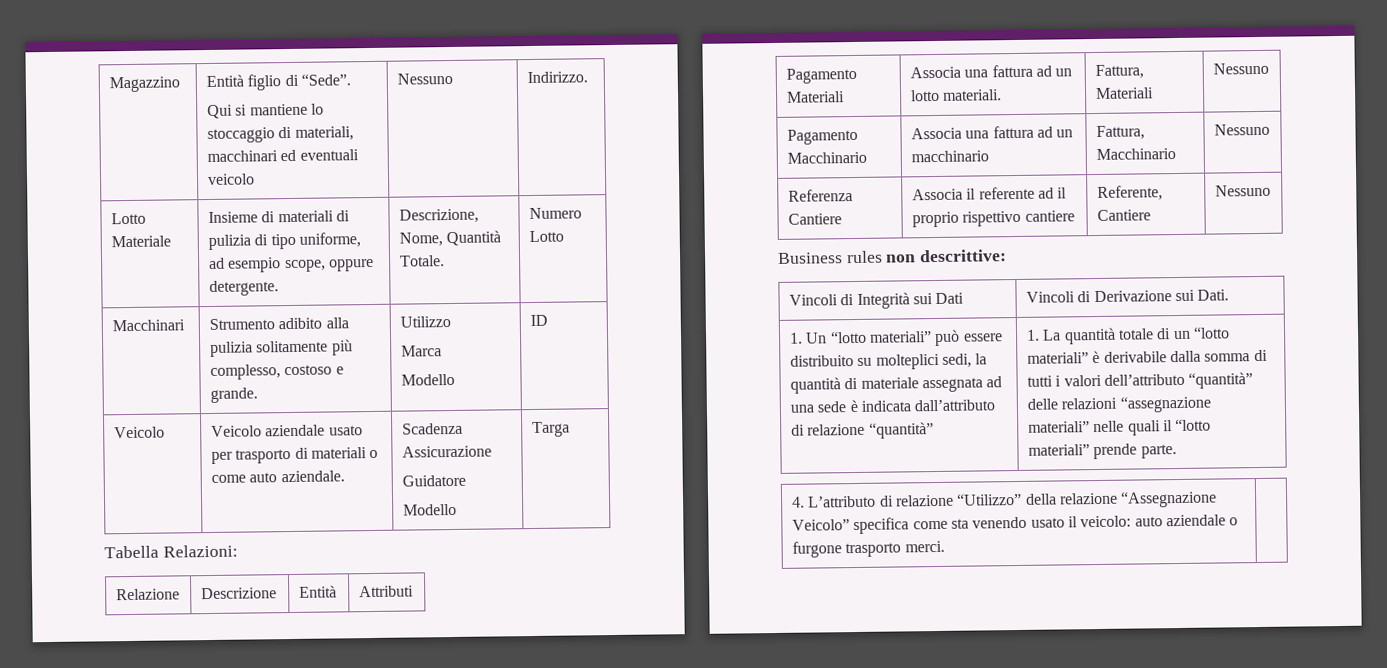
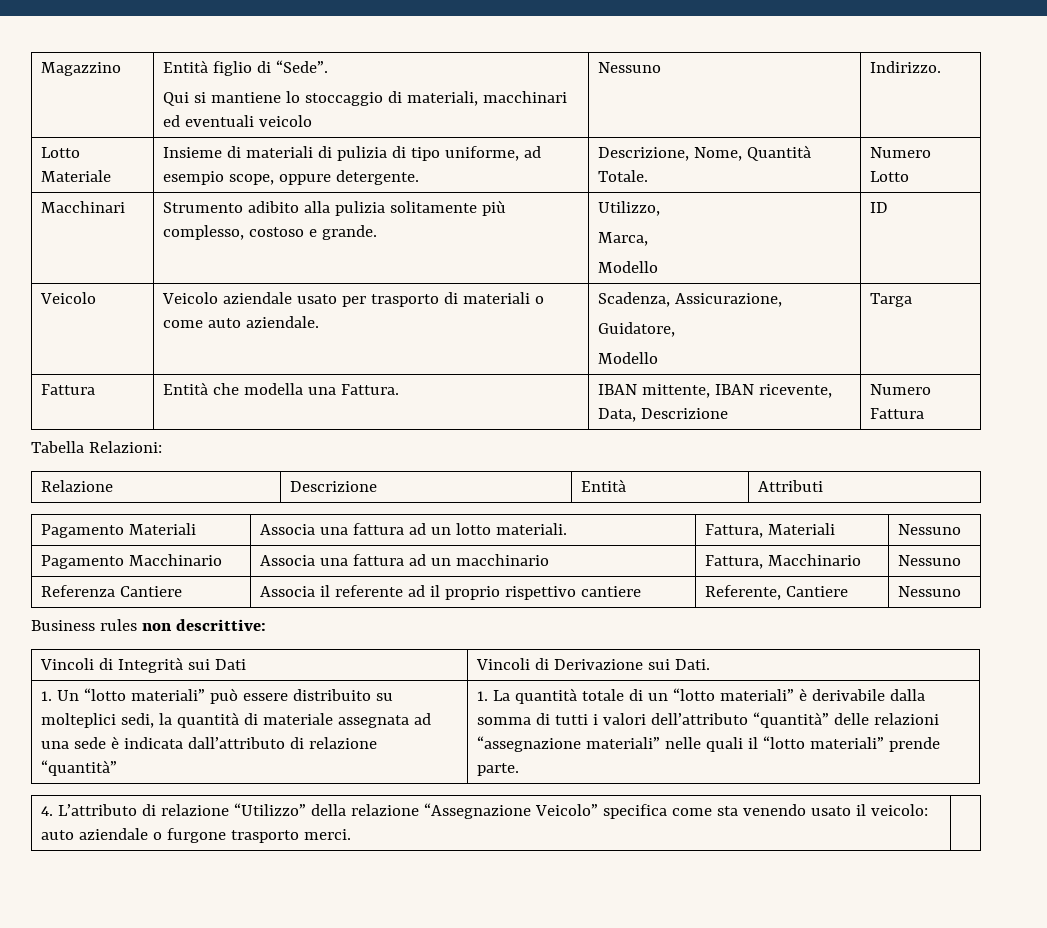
[399,316,451,328] [400,345,442,357] Utilizzo // Marca -> [598,201,661,216] [598,232,649,246] Utilizzo, // Marca,
[401,422,463,435] [401,445,492,458] [401,474,466,487] Scadenza Assicurazione // Guidatore -> [598,292,783,307] [598,322,676,337] Scadenza, Assicurazione, // Guidatore,
(570, 429) none -> [41,384,96,395] [163,382,400,395] [598,384,833,398] [598,408,729,422] [870,384,932,395] [870,408,925,419] // Fattura | Entità che modella una Fattura. | IBAN mittente, IBAN ricevente, Data, Descrizione | Numero Fattura

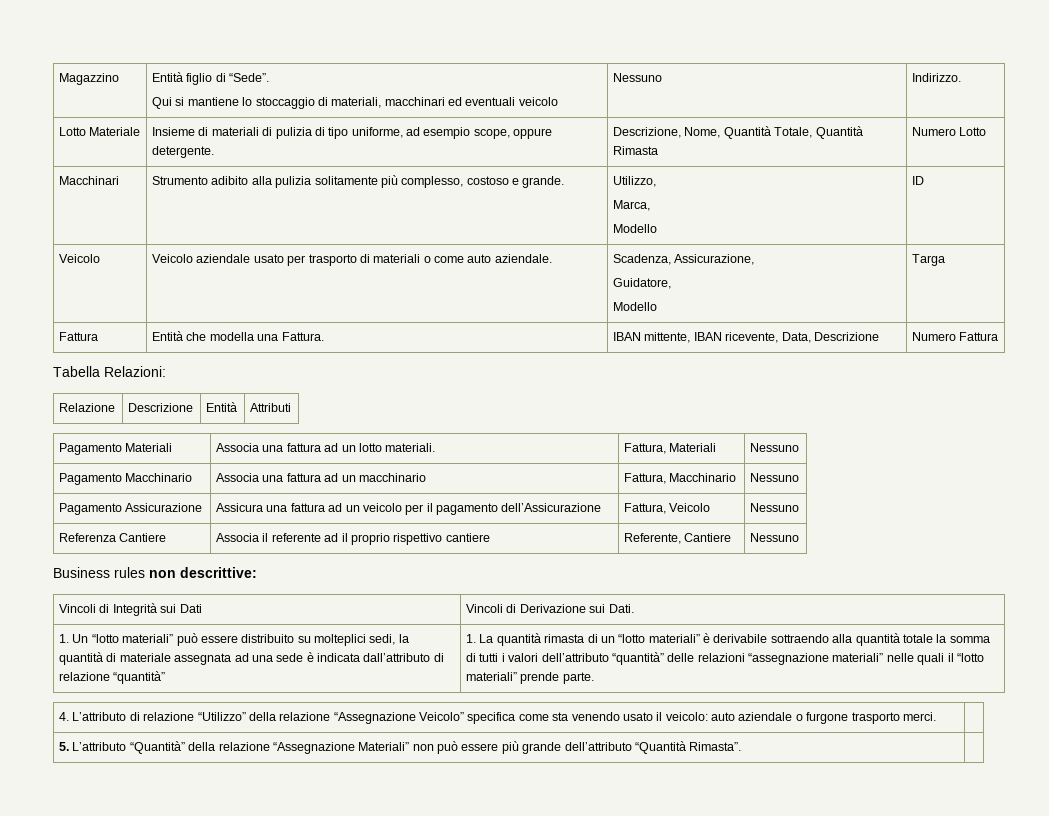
[598,170,649,182] Totale. -> [774,126,863,139] [613,146,659,155] Totale, Quantità Rimasta
(962, 560) none -> [59,503,203,515] [216,503,602,515] [624,503,711,514] [750,503,800,512] // Pagamento Assicurazione | Assicura una fattura ad un veicolo per il pagamento dell’Assicurazione | Fattura, Veicolo | Nessuno
[582,689,625,701] totale -> [544,634,585,643] rimasta
[890,689,926,701] dalla -> [770,633,947,646] sottraendo alla quantità totale la
(352, 834) none -> [59,741,742,754] // 5. L’attributo “Quantità” della relazione “Assegnazione Materiali” non può essere più grande dell’attributo “Quantità Rimasta”. |

